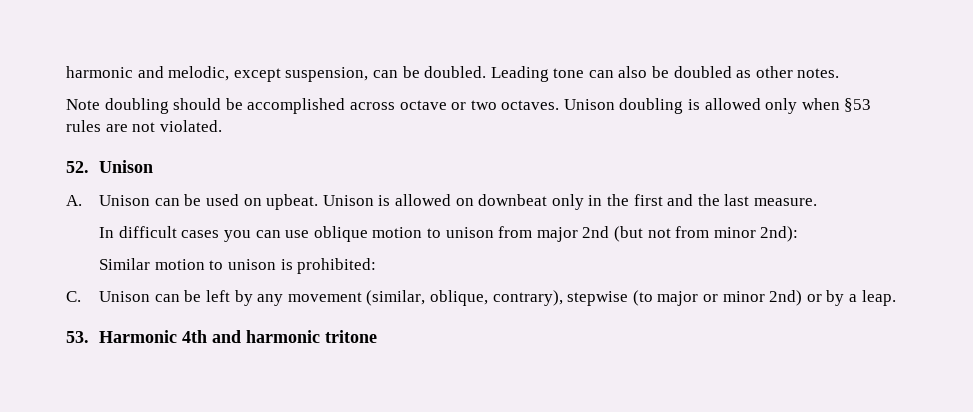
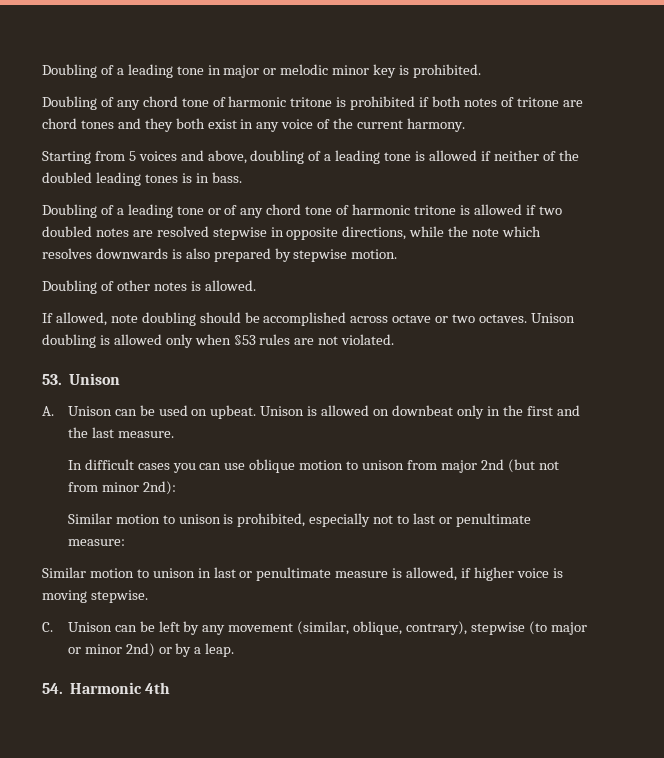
[66,66,840,82] [66,99,100,110] harmonic and melodic, except suspension, can be doubled. Leading tone can also be doubled as other notes. // Note -> [42,64,481,78] [42,96,583,110] [42,118,465,132] [42,150,579,164] [42,172,242,186] [42,204,562,218] [42,226,542,240] [42,248,398,262] [42,280,256,294] [42,312,138,326] Doubling of a leading tone in major or melodic minor key is prohibited. // Doubling of any chord tone of harmonic tritone is prohibited if both notes of tritone are chord tones and they both exist in any voice of the current harmony. // Starting from 5 voices and above, doubling of a leading tone is allowed if neither of the doubled leading tones is in bass. // Doubling of a leading tone or of any chord tone of harmonic tritone is allowed if two doubled notes are resolved stepwise in opposite directions, while the note which resolves downwards is also prepared by stepwise motion. // Doubling of other notes is allowed. // If allowed, note
[66,161,89,173] 52. -> [42,374,62,385] 53.
[297,258,377,274] prohibited: -> [237,513,531,527] [67,539,125,546] [42,567,563,581] [42,590,148,603] prohibited, especially not to last or penultimate measure: // Similar motion to unison in last or penultimate measure is allowed, if higher voice is moving stepwise.
[66,331,89,343] 53. -> [42,683,63,694] 54.
[212,330,378,343] and harmonic tritone -> (171, 688) none

